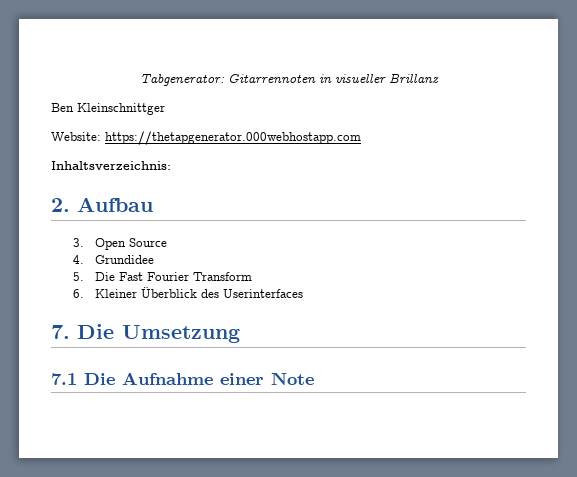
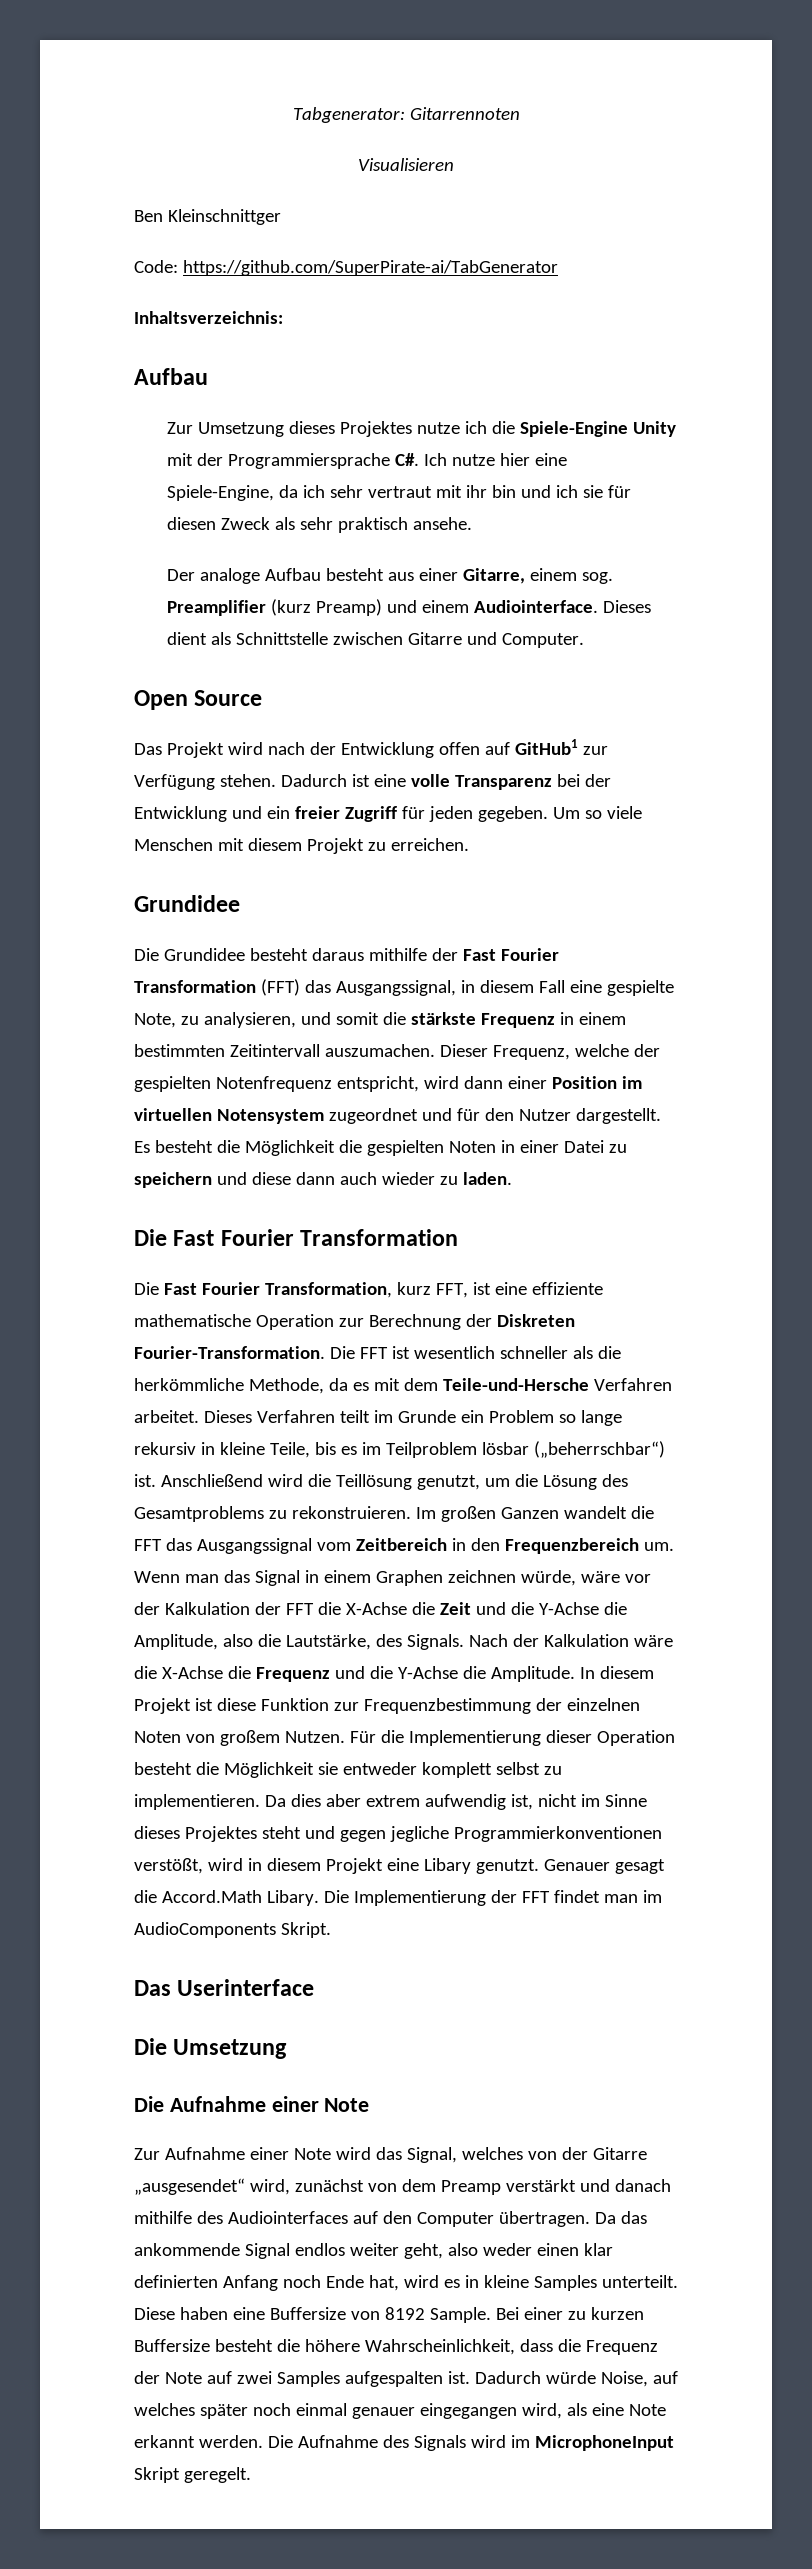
[318,73,439,84] in visueller Brillanz -> [358,158,454,171] // Visualisieren
[51,131,361,145] Website: https://thetapgenerator.000webhostapp.com -> [134,260,558,276] Code: https://github.com/SuperPirate-ai/TabGenerator
[51,198,70,212] 2. -> (283, 317) none
[72,238,167,250] [72,255,154,264] [72,272,252,281] [72,287,303,298] [51,325,70,339] 3. Open Source // 4. Grundidee // 5. Die Fast Fourier Transform // 6. Kleiner Überblick des Userinterfaces // 7. -> [166,421,676,437] [166,453,567,469] [166,485,631,501] [166,517,472,533] [166,568,613,584] [166,599,651,616] [166,632,584,648] [134,690,263,710] [134,739,608,758] [134,774,611,790] [134,806,642,822] [134,838,469,854] [134,895,240,912] [134,948,559,961] [134,979,674,996] [134,1012,626,1028] [134,1044,660,1060] [134,1076,642,1092] [134,1108,661,1124] [134,1140,627,1156] [134,1172,512,1188] [134,1229,459,1246] [134,1282,603,1298] [134,1314,575,1330] [134,1346,621,1359] [134,1378,672,1394] [134,1410,622,1426] [134,1441,665,1458] [134,1474,628,1490] [134,1506,654,1522] [134,1538,674,1554] [134,1570,651,1586] [134,1602,627,1615] [134,1634,673,1650] [134,1666,654,1682] [134,1698,640,1714] [134,1730,675,1746] [134,1762,562,1778] [134,1794,647,1810] [134,1826,662,1842] [134,1858,665,1874] [134,1890,662,1906] [134,1922,331,1938] [134,1979,315,1996] Zur Umsetzung dieses Projektes nutze ich die Spiele-Engine Unity mit der Programmiersprache C#. Ich nutze hier eine Spiele-Engine, da ich sehr vertraut mit ihr bin und ich sie für diesen Zweck als sehr praktisch ansehe. // Der analoge Aufbau besteht aus einer Gitarre, einem sog. Preamplifier (kurz Preamp) und einem Audiointerface. Dieses dient als Schnittstelle zwischen Gitarre und Computer. // Open Source // Das Projekt wird nach der Entwicklung offen auf GitHub1 zur Verfügung stehen. Dadurch ist eine volle Transparenz bei der Entwicklung und ein freier Zugriff für jeden gegeben. Um so viele Menschen mit diesem Projekt zu erreichen. // Grundidee // Die Grundidee besteht daraus mithilfe der Fast Fourier Transformation (FFT) das Ausgangssignal, in diesem Fall eine gespielte Note, zu analysieren, und somit die stärkste Frequenz in einem bestimmten Zeitintervall auszumachen. Dieser Frequenz, welche der gespielten Notenfrequenz entspricht, wird dann einer Position im virtuellen Notensystem zugeordnet und für den Nutzer dargestellt. Es besteht die Möglichkeit die gespielten Noten in einer Datei zu speichern und diese dann auch wieder zu laden. // Die Fast Fourier Transformation // Die Fast Fourier Transformation, kurz FFT, ist eine effiziente mathematische Operation zur Berechnung der Diskreten Fourier-Transformation. Die FFT ist wesentlich schneller als die herkömmliche Methode, da es mit dem Teile-und-Hersche Verfahren arbeitet. Dieses Verfahren teilt im Grunde ein Problem so lange rekursiv in kleine Teile, bis es im Teilproblem lösbar („beherrschbar“) ist. Anschließend wird die Teillösung genutzt, um die Lösung des Gesamtproblems zu rekonstruieren. Im großen Ganzen wandelt die FFT das Ausgangssignal vom Zeitbereich in den Frequenzbereich um. Wenn man das Signal in einem Graphen zeichnen würde, wäre vor der Kalkulation der FFT die X-Achse die Zeit und die Y-Achse die Amplitude, also die Lautstärke, des Signals. Nach der Kalkulation wäre die X-Achse die Frequenz und die Y-Achse die Amplitude. In diesem Projekt ist diese Funktion zur Frequenzbestimmung der einzelnen Noten von großem Nutzen. Für die Implementierung dieser Operation besteht die Möglichkeit sie entweder komplett selbst zu implementieren. Da dies aber extrem aufwendig ist, nicht im Sinne dieses Projektes steht und gegen jegliche Programmierkonventionen verstößt, wird in diesem Projekt eine Libary genutzt. Genauer gesagt die Accord.Math Libary. Die Implementierung der FFT findet man im AudioComponents Skript. // Das Userinterface //
[51,373,77,385] 7.1 -> (288, 2049) none
(314, 378) none -> [134,2147,647,2163] [134,2178,671,2195] [134,2211,647,2227] [134,2243,613,2259] [134,2275,678,2291] [134,2307,644,2323] [134,2339,658,2355] [134,2371,678,2387] [134,2403,666,2419] [134,2435,674,2451] [134,2467,251,2483] // Zur Aufnahme einer Note wird das Signal, welches von der Gitarre „ausgesendet“ wird, zunächst von dem Preamp verstärkt und danach mithilfe des Audiointerfaces auf den Computer übertragen. Da das ankommende Signal endlos weiter geht, also weder einen klar definierten Anfang noch Ende hat, wird es in kleine Samples unterteilt. Diese haben eine Buffersize von 8192 Sample. Bei einer zu kurzen Buffersize besteht die höhere Wahrscheinlichkeit, dass die Frequenz der Note auf zwei Samples aufgespalten ist. Dadurch würde Noise, auf welches später noch einmal genauer eingegangen wird, als eine Note erkannt werden. Die Aufnahme des Signals wird im MicrophoneInput Skript geregelt.

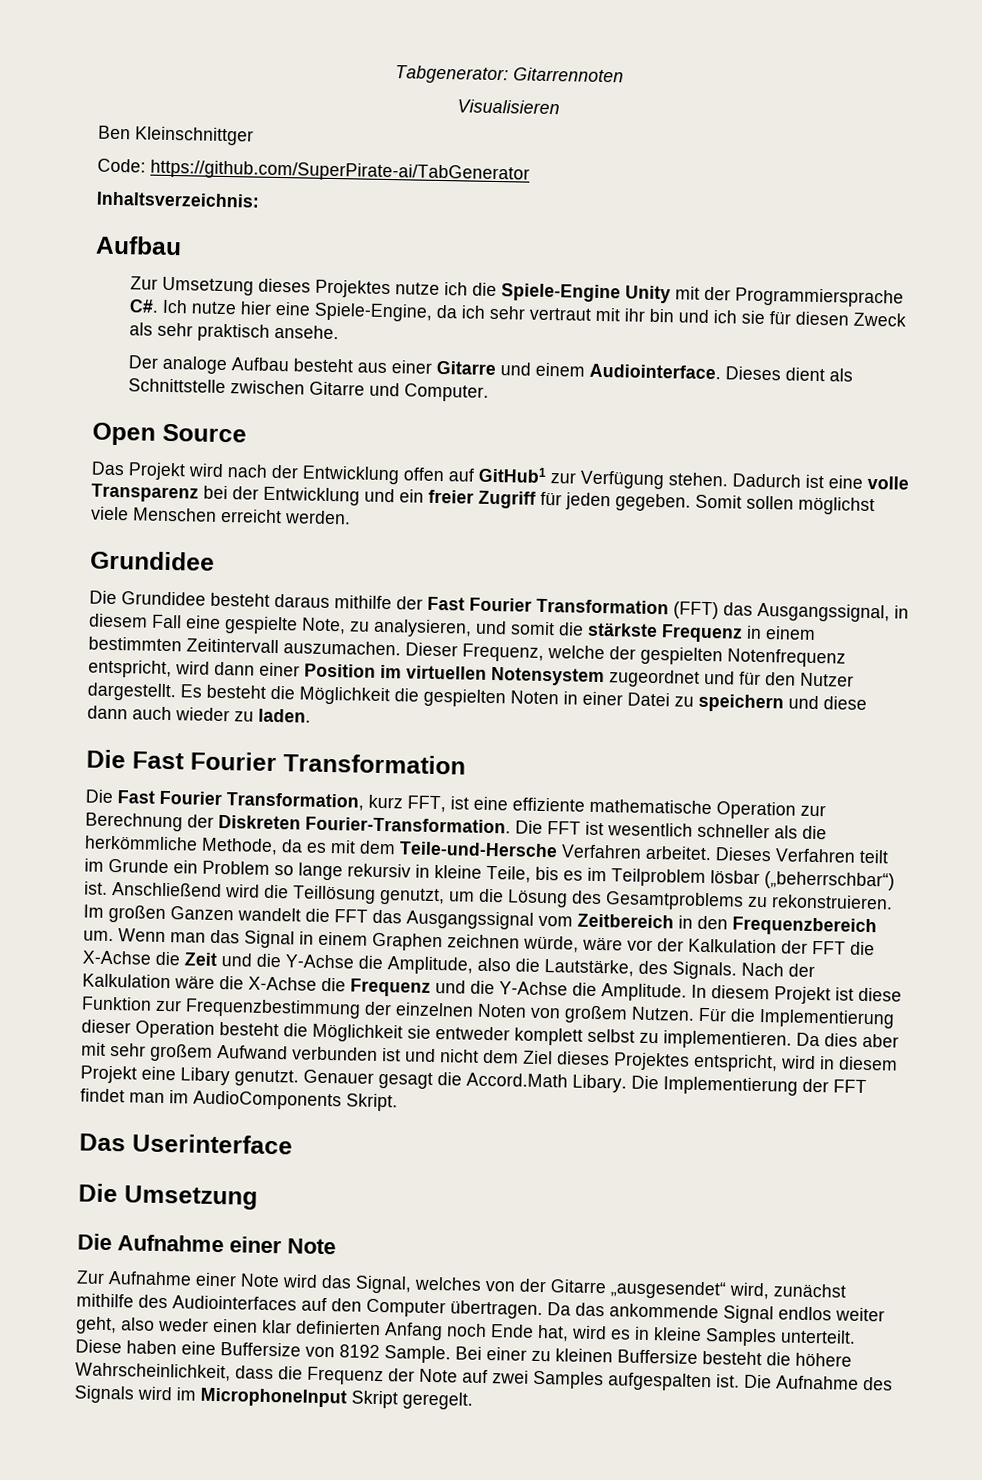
[462,568,613,584] [166,599,382,616] Gitarre, einem sog. Preamplifier (kurz Preamp) -> [435,360,496,376] Gitarre
[552,806,642,819] [134,838,469,854] Um so viele Menschen mit diesem Projekt zu erreichen. -> [695,494,875,516] [91,506,351,525] Somit sollen möglichst viele Menschen erreicht werden.
[365,1794,647,1810] [134,1826,662,1842] [134,1858,203,1874] extrem aufwendig ist, nicht im Sinne dieses Projektes steht und gegen jegliche Programmierkonventionen verstößt, -> [81,1042,778,1073] mit sehr großem Aufwand verbunden ist und nicht dem Ziel dieses Projektes entspricht,
[367,2179,671,2195] von dem Preamp verstärkt und danach -> (846, 1290) none
[590,2307,644,2320] kurzen -> [555,1348,613,1363] kleinen
[474,2371,678,2387] [134,2403,666,2419] [134,2435,263,2448] Dadurch würde Noise, auf welches später noch einmal genauer eingegangen wird, als eine Note erkannt werden. -> (740, 1381) none

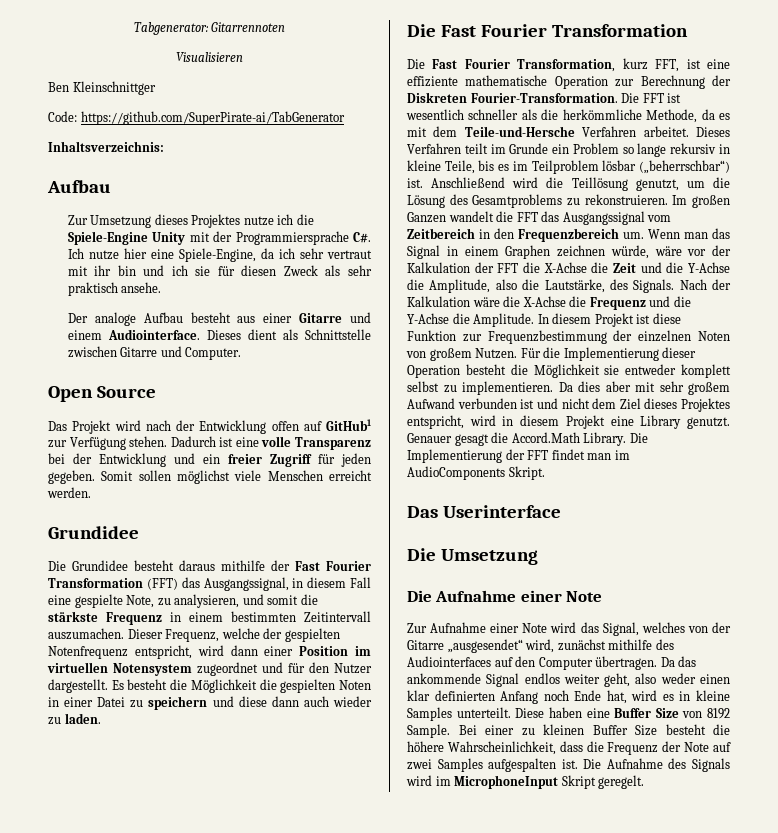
[180,1067,230,1086] Libary -> [640,415,682,429] Library
[572,1074,627,1093] Libary. -> [583,432,627,446] Library.
[220,1342,301,1357] Buffersize -> [614,708,679,718] Buffer Size
[617,1349,698,1364] Buffersize -> [592,725,657,736] Buffer Size

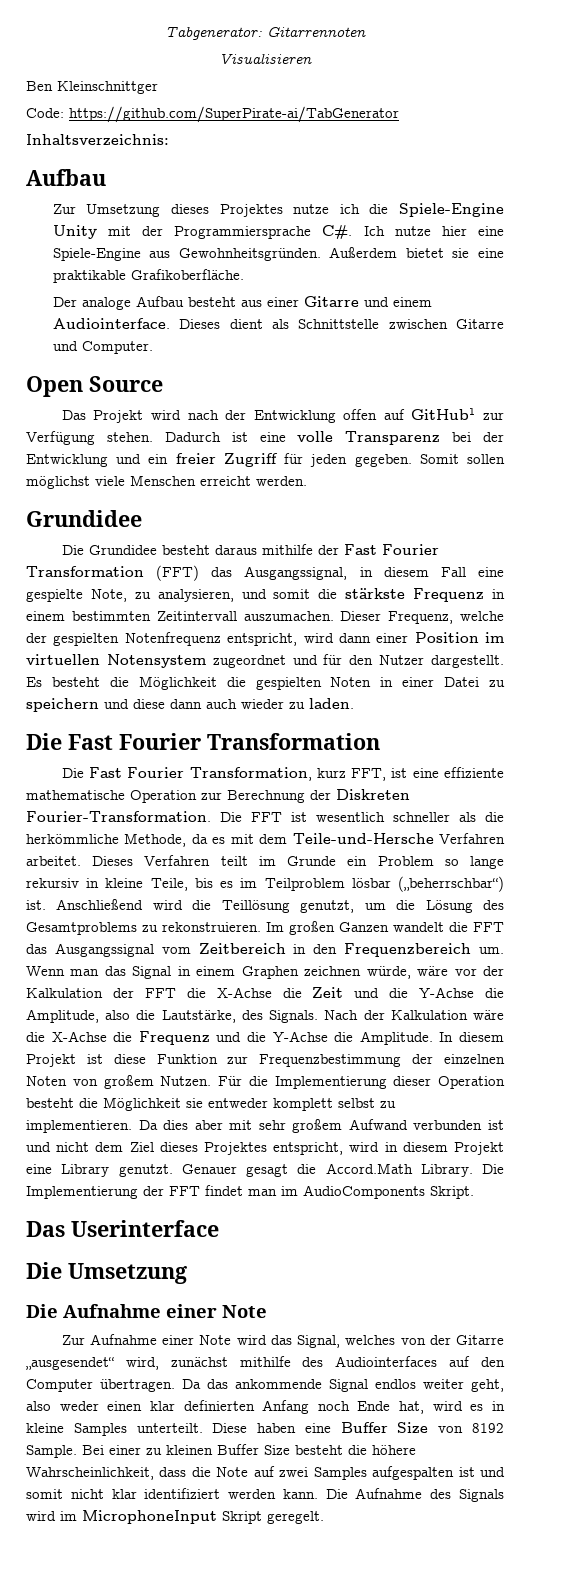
[178,248,372,262] [67,265,372,276] [67,282,162,296] Spiele-Engine, da ich sehr vertraut mit ihr bin und ich sie für diesen Zweck als sehr praktisch ansehe. -> [52,247,505,261] [52,269,244,283] Spiele-Engine aus Gewohnheitsgründen. Außerdem bietet sie eine praktikable Grafikoberfläche.
[607,741,682,755] Frequenz der -> (211, 1472) none
[561,759,578,769] ist. -> [458,1467,506,1477] [26,1488,318,1499] ist und somit nicht klar identifiziert werden kann.

